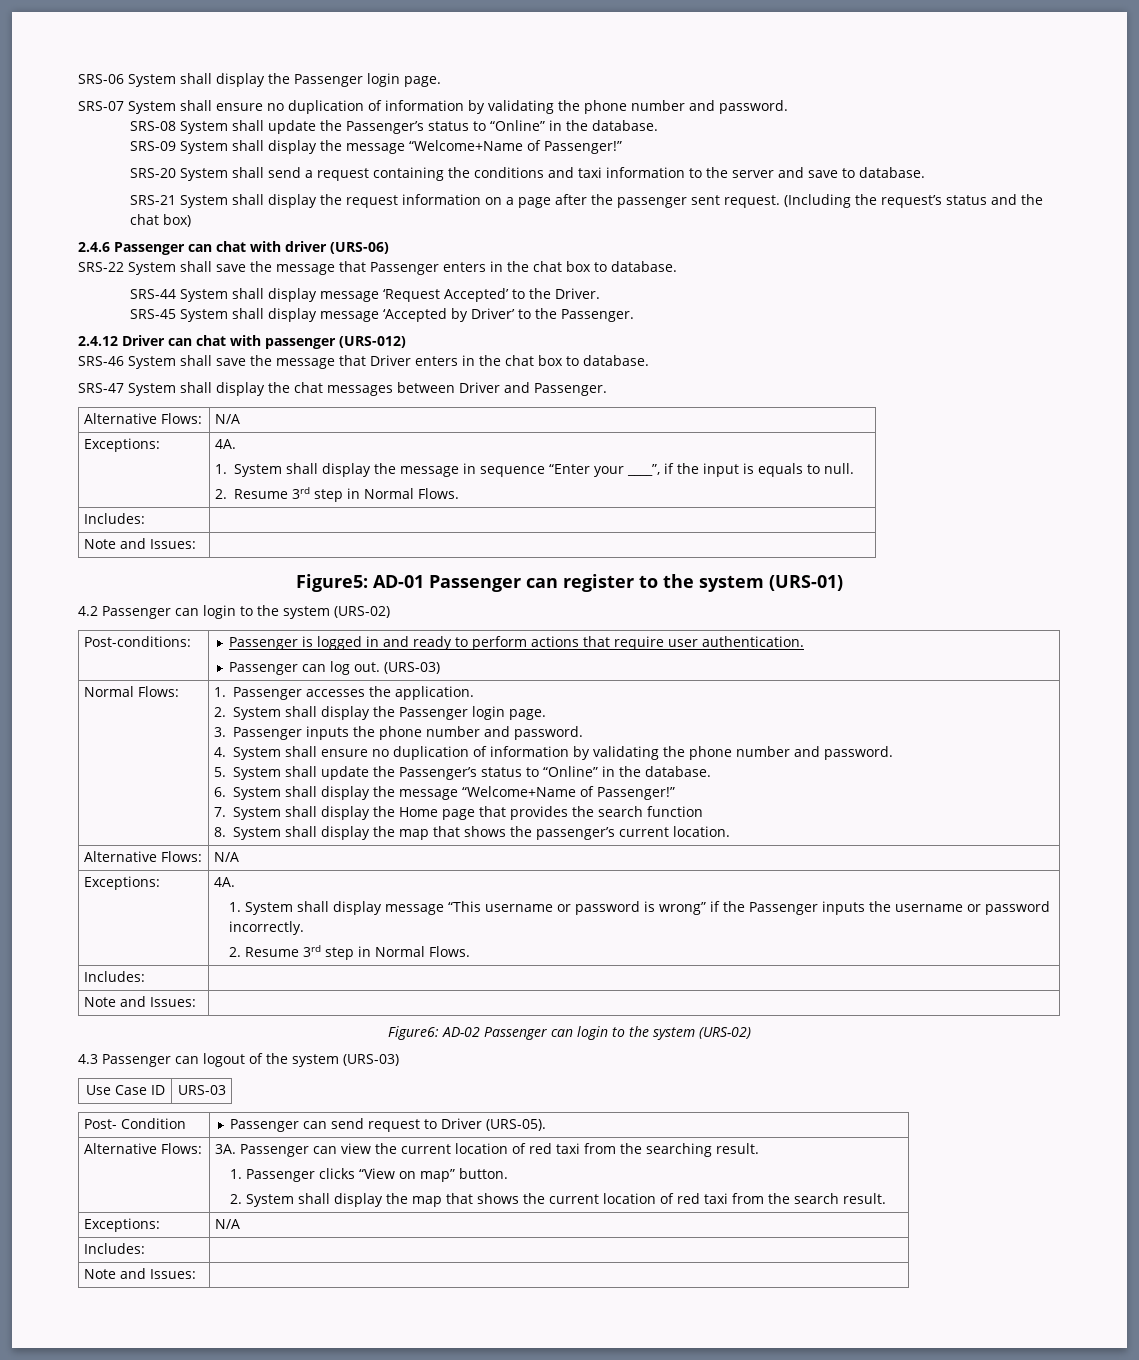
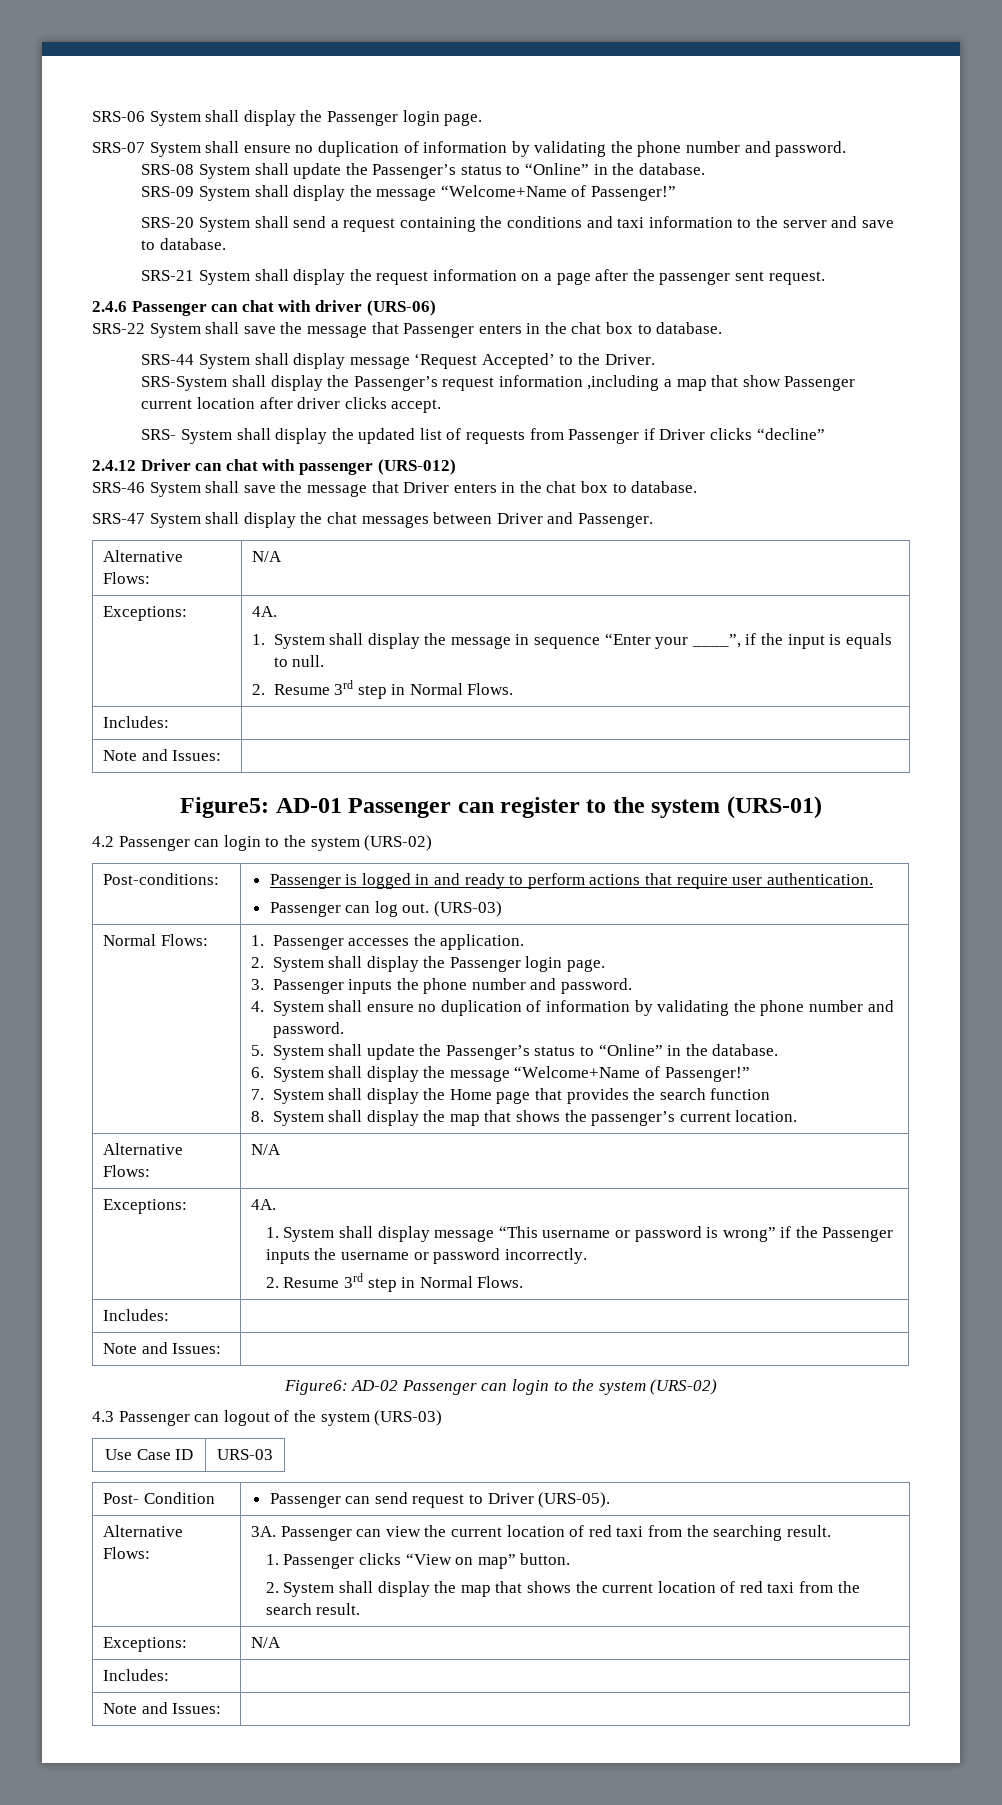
[783,194,1043,208] [129,214,191,227] (Including the request’s status and the chat box) -> (825, 278) none
[129,308,634,322] SRS-45 System shall display message ‘Accepted by Driver’ to the Passenger. -> [141,375,856,391] [141,397,442,413] [141,428,825,444] SRS-System shall display the Passenger’s request information ,including a map that show Passenger current location after driver clicks accept. // SRS- System shall display the updated list of requests from Passenger if Driver clicks “decline”

